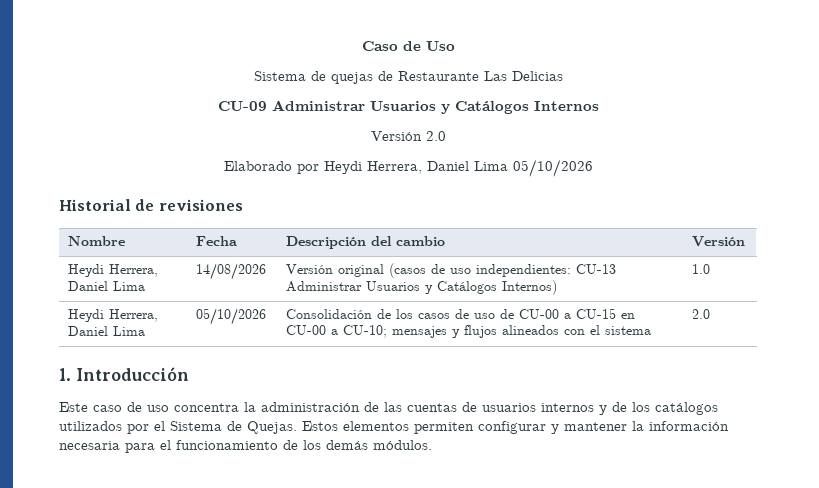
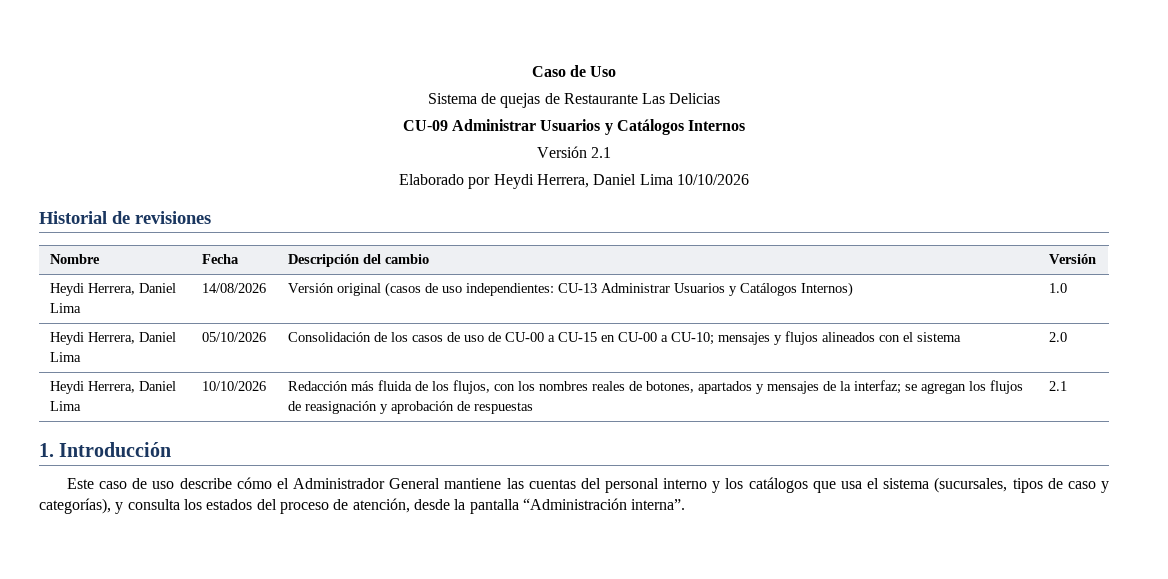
[425,131,446,141] 2.0 -> [591,147,612,158] 2.1
[512,159,593,177] 05/10/2026 -> [676,174,749,185] 10/10/2026
(711, 314) none -> [49,381,176,394] [49,401,81,411] [201,381,266,391] [287,380,1023,394] [287,401,533,414] [1048,381,1067,391] // Heydi Herrera, Daniel Lima | 10/10/2026 | Redacción más fluida de los flujos, con los nombres reales de botones, apartados y mensajes de la interfaz; se agregan los flujos de reasignación y aprobación de respuestas | 2.1
[174,402,718,415] [59,421,729,434] [59,440,432,453] concentra la administración de las cuentas de usuarios internos y de los catálogos utilizados por el Sistema de Quejas. Estos elementos permiten configurar y mantener la información necesaria para el funcionamiento de los demás módulos. -> [179,477,1109,493] [39,498,686,514] describe cómo el Administrador General mantiene las cuentas del personal interno y los catálogos que usa el sistema (sucursales, tipos de caso y categorías), y consulta los estados del proceso de atención, desde la pantalla “Administración interna”.

